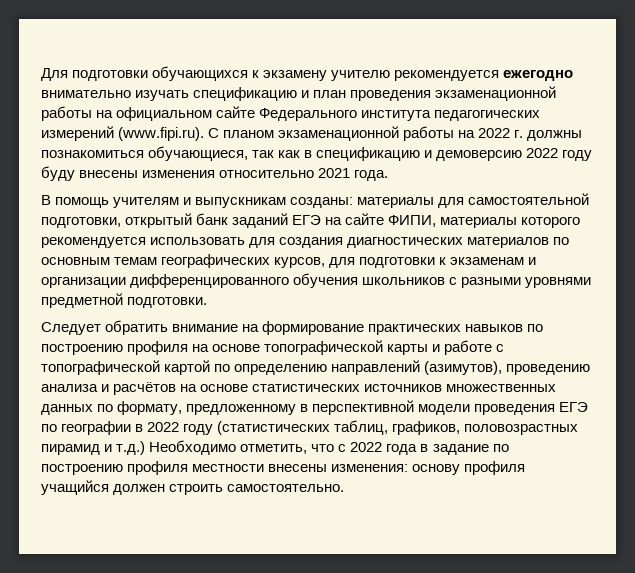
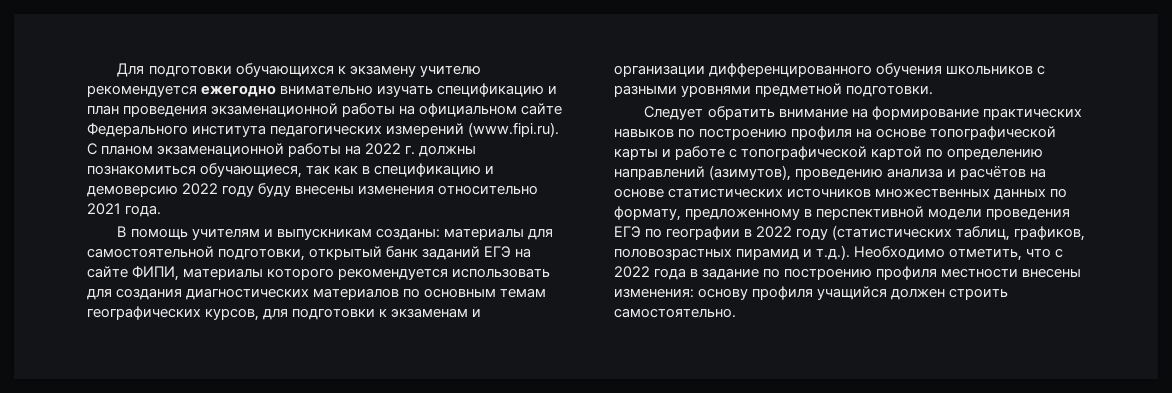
[116,441,146,455] т.д.) -> [816,245,851,260] т.д.).

